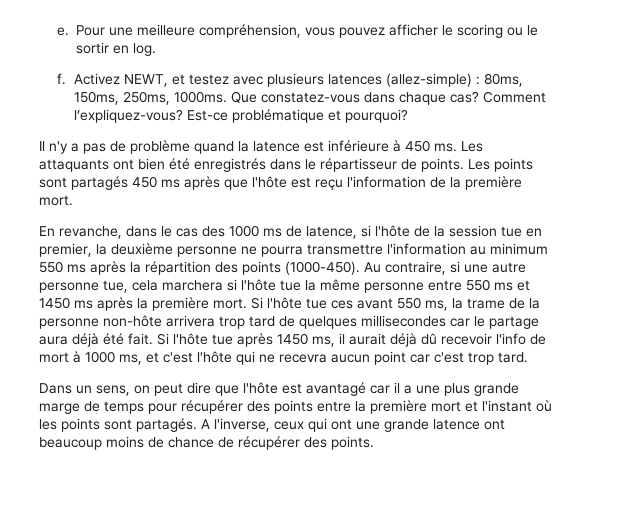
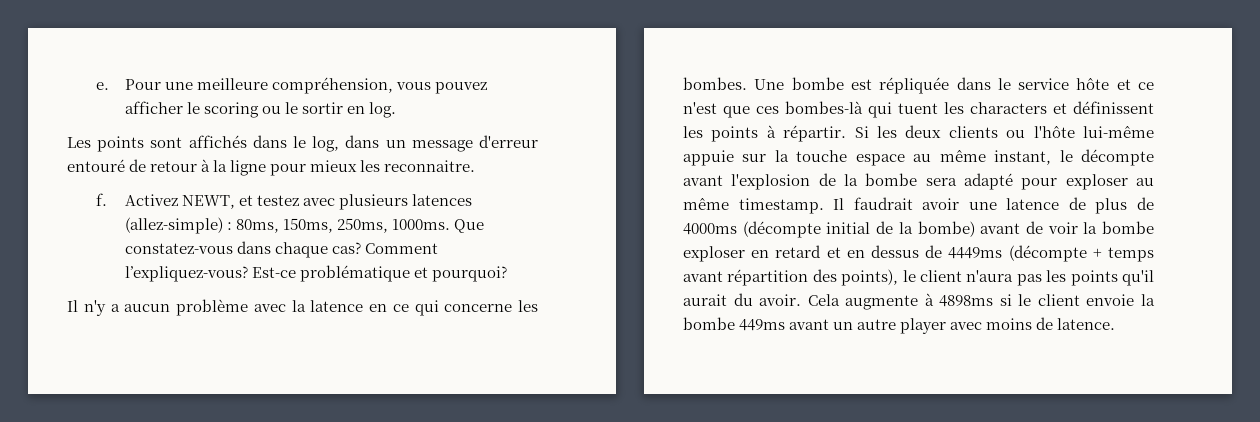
(156, 49) none -> [67,135,538,152] [67,159,476,176] // Les points sont affichés dans le log, dans un message d'erreur entouré de retour à la ligne pour mieux les reconnaitre.
[83,140,483,154] [39,158,533,172] [39,176,522,190] [39,195,73,206] [39,225,542,239] [39,243,548,257] [39,261,526,275] [39,279,530,293] [39,297,540,311] [39,315,539,329] [39,333,546,347] [39,351,528,365] [39,382,519,396] [39,400,552,414] [39,418,505,432] [39,436,374,450] pas de problème quand la latence est inférieure à 450 ms. Les attaquants ont bien été enregistrés dans le répartisseur de points. Les points sont partagés 450 ms après que l'hôte est reçu l'information de la première mort. // En revanche, dans le cas des 1000 ms de latence, si l'hôte de la session tue en premier, la deuxième personne ne pourra transmettre l'information au minimum 550 ms après la répartition des points (1000-450). Au contraire, si une autre personne tue, cela marchera si l'hôte tue la même personne entre 550 ms et 1450 ms après la première mort. Si l'hôte tue ces avant 550 ms, la trame de la personne non-hôte arrivera trop tard de quelques millisecondes car le partage aura déjà été fait. Si l'hôte tue après 1450 ms, il aurait déjà dû recevoir l'info de mort à 1000 ms, et c'est l'hôte qui ne recevra aucun point car c'est trop tard. // Dans un sens, on peut dire que l'hôte est avantagé car il a une plus grande marge de temps pour récupérer des points entre la première mort et l'instant où les points sont partagés. A l'inverse, ceux qui ont une grande latence ont beaucoup moins de chance de récupérer des points. -> [124,299,538,316] [683,77,1154,94] [683,101,1154,118] [683,125,1154,142] [683,149,1154,166] [683,173,1154,190] [683,197,1154,214] [683,221,1154,238] [683,245,1154,262] [683,269,1154,286] [683,293,1155,310] [683,317,1116,334] aucun problème avec la latence en ce qui concerne les bombes. Une bombe est répliquée dans le service hôte et ce n'est que ces bombes-là qui tuent les characters et définissent les points à répartir. Si les deux clients ou l'hôte lui-même appuie sur la touche espace au même instant, le décompte avant l'explosion de la bombe sera adapté pour exploser au même timestamp. Il faudrait avoir une latence de plus de 4000ms (décompte initial de la bombe) avant de voir la bombe exploser en retard et en dessus de 4449ms (décompte + temps avant répartition des points), le client n'aura pas les points qu'il aurait du avoir. Cela augmente à 4898ms si le client envoie la bombe 449ms avant un autre player avec moins de latence.

